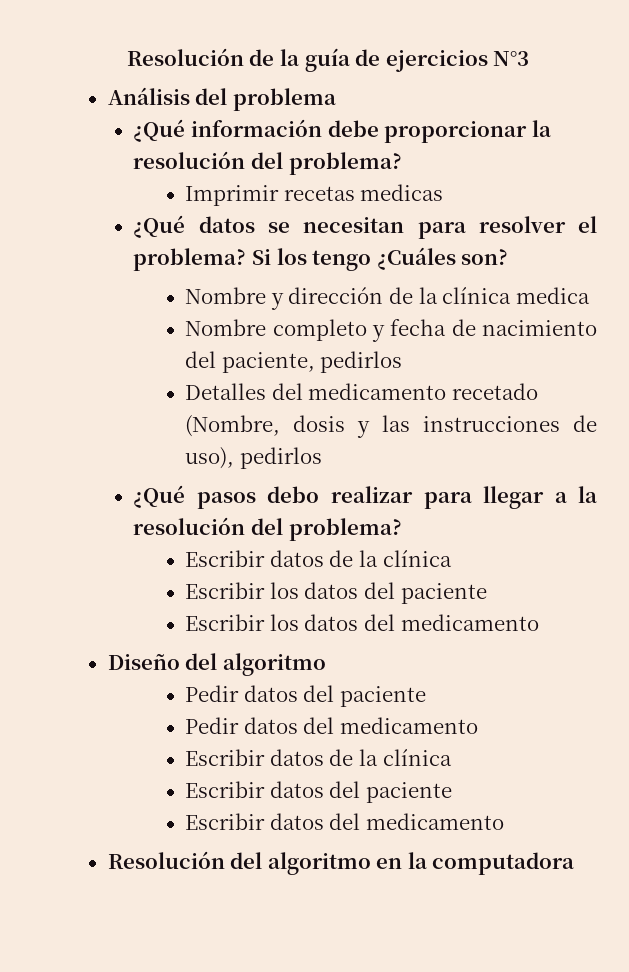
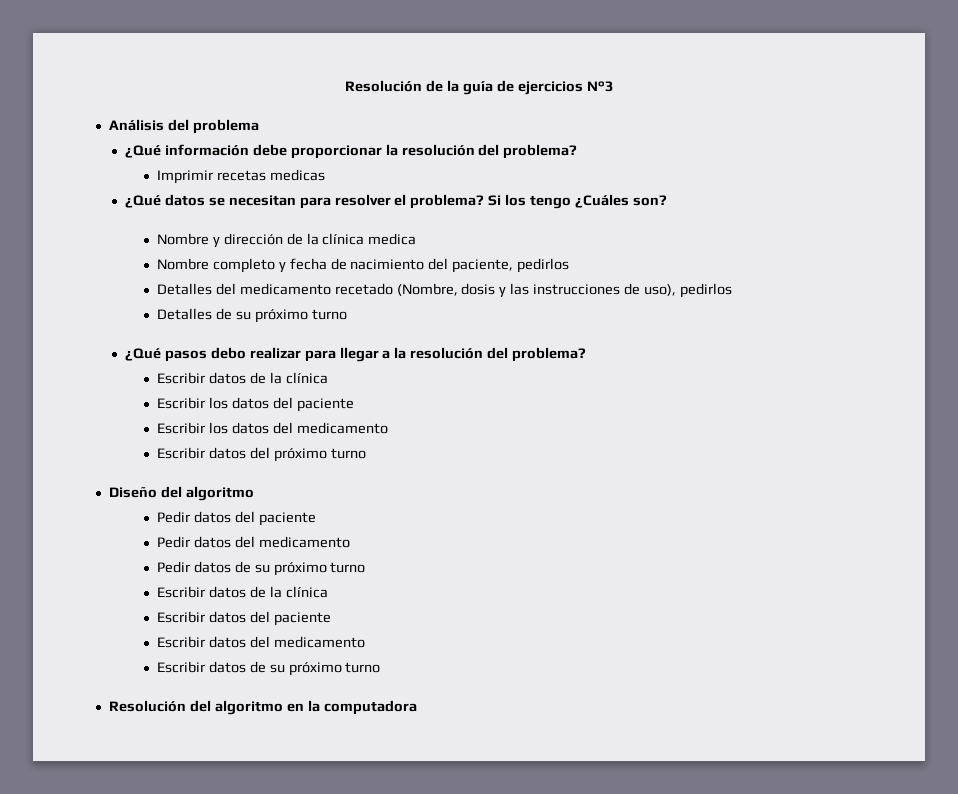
(322, 458) none -> [156,308,347,323] // Detalles de su próximo turno
(539, 622) none -> [156,447,366,462] // Escribir datos del próximo turno
(479, 725) none -> [156,561,366,576] // Pedir datos de su próximo turno
(505, 821) none -> [156,661,381,676] // Escribir datos de su próximo turno

